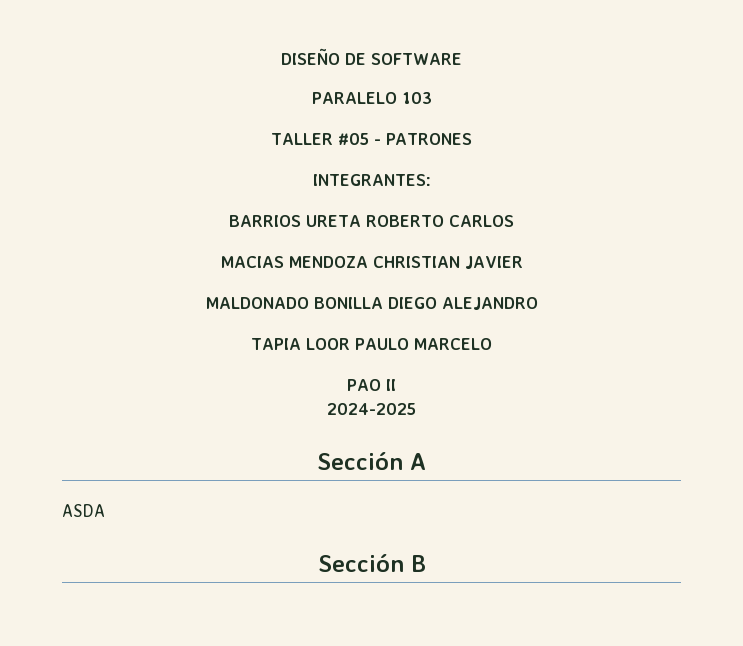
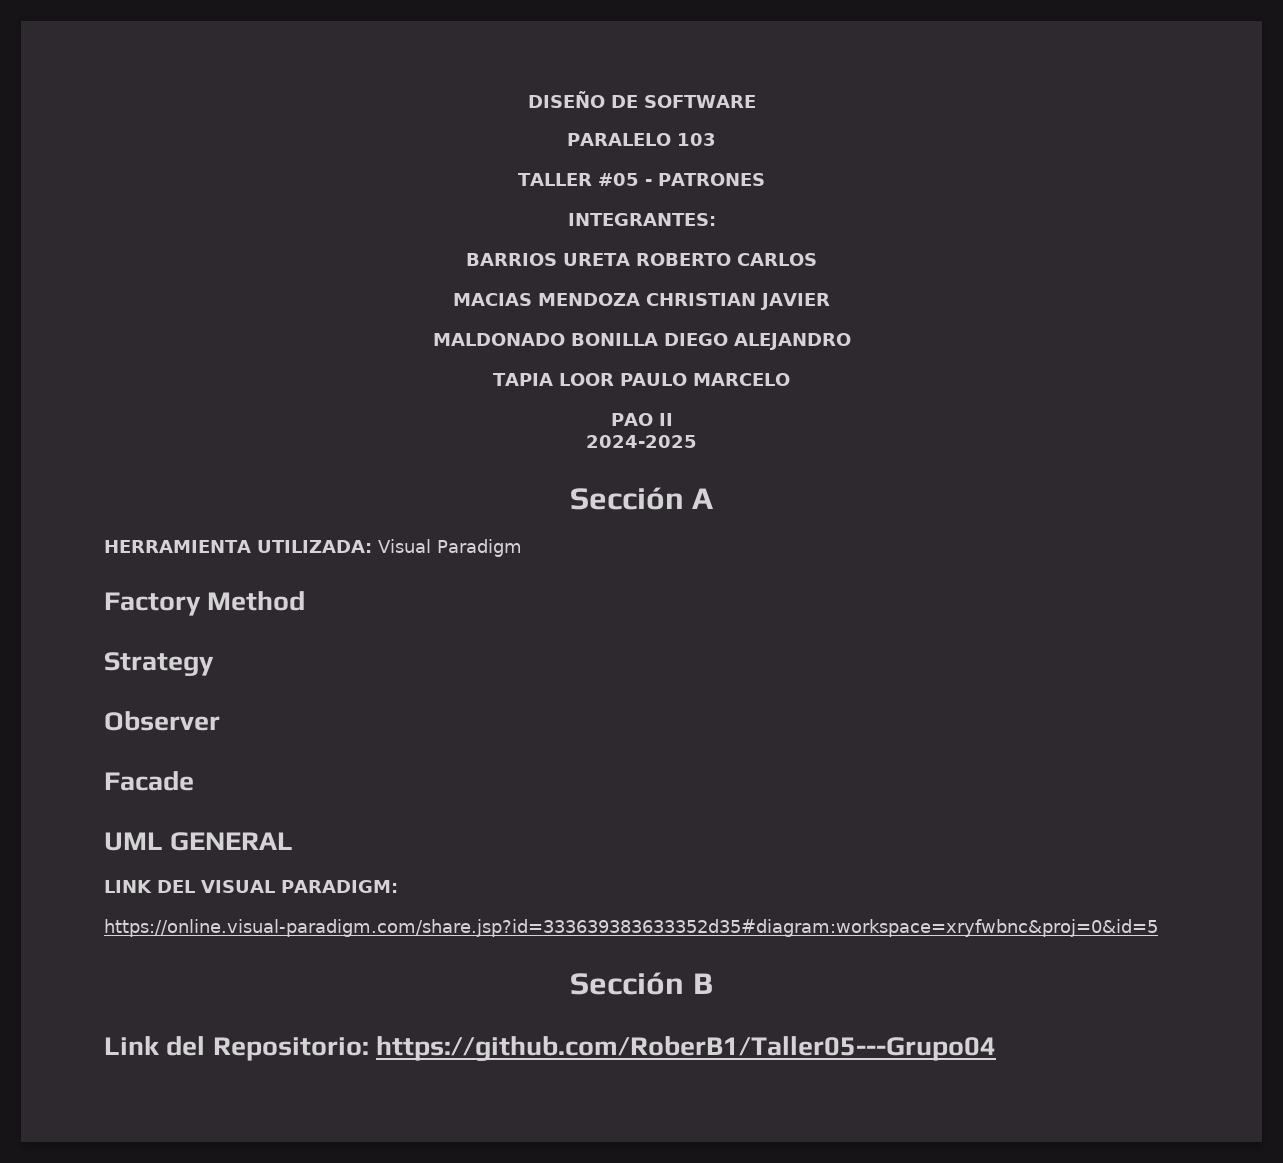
[62,504,105,517] [317,554,426,572] ASDA // Sección B -> [104,539,522,557] [104,591,306,616] [104,652,214,676] [104,711,220,731] [104,771,194,791] [104,832,294,851] [104,880,398,893] [104,919,1158,937] [570,972,713,995] [104,1036,996,1061] HERRAMIENTA UTILIZADA: Visual Paradigm // Factory Method // Strategy // Observer // Facade // UML GENERAL // LINK DEL VISUAL PARADIGM: // https://online.visual-paradigm.com/share.jsp?id=333639383633352d35#diagram:workspace=xryfwbnc&proj=0&id=5 // Sección B // Link del Repositorio: https://github.com/RoberB1/Taller05---Grupo04

